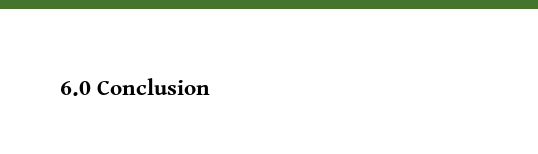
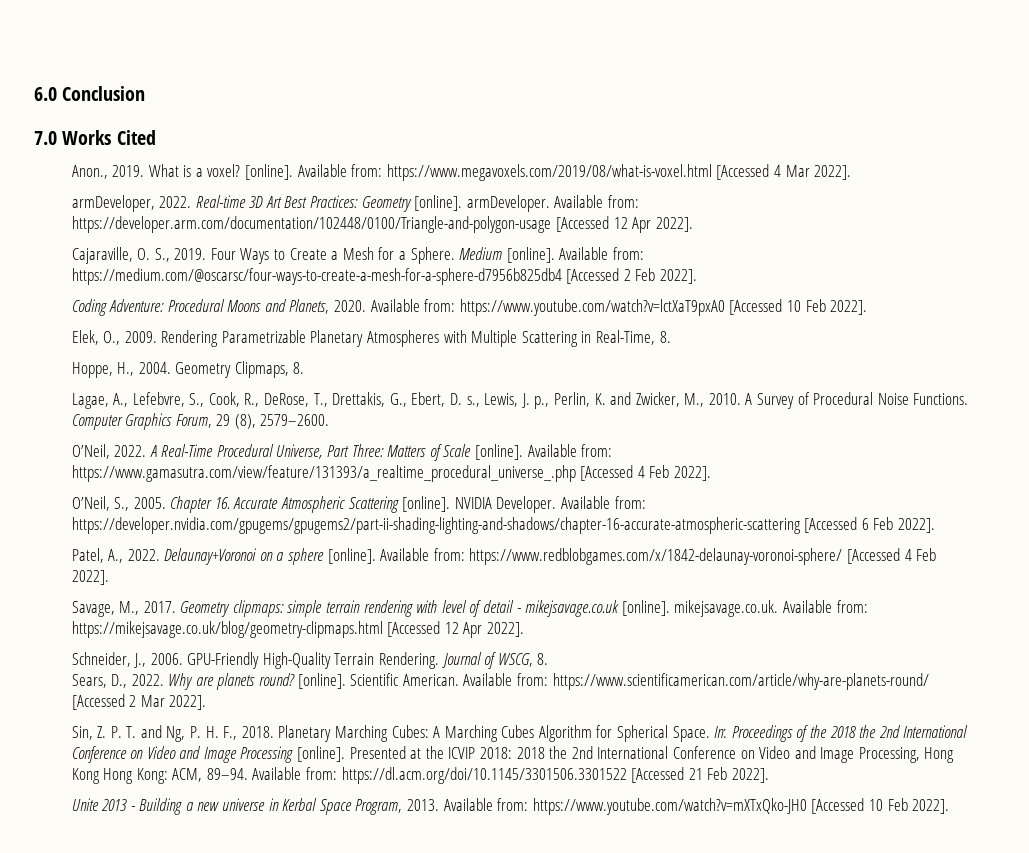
(211, 86) none -> [34,130,156,145] [71,164,852,181] [71,195,639,212] [71,216,693,233] [71,247,644,264] [71,268,697,285] [71,299,868,316] [71,330,671,347] [71,361,305,378] [71,392,969,409] [71,413,330,430] [71,444,613,461] [71,465,711,482] [71,496,646,513] [71,517,935,534] [71,548,937,565] [71,570,109,585] [71,600,868,617] [71,621,524,638] [71,652,549,669] [71,673,929,690] [71,694,207,710] [71,725,969,742] [71,746,955,763] [71,767,769,784] [71,798,950,815] // 7.0 Works Cited // Anon., 2019. What is a voxel? [online]. Available from: https://www.megavoxels.com/2019/08/what-is-voxel.html [Accessed 4 Mar 2022]. // armDeveloper, 2022. Real-time 3D Art Best Practices: Geometry [online]. armDeveloper. Available from: https://developer.arm.com/documentation/102448/0100/Triangle-and-polygon-usage [Accessed 12 Apr 2022]. // Cajaraville, O. S., 2019. Four Ways to Create a Mesh for a Sphere. Medium [online]. Available from: https://medium.com/@oscarsc/four-ways-to-create-a-mesh-for-a-sphere-d7956b825db4 [Accessed 2 Feb 2022]. // Coding Adventure: Procedural Moons and Planets, 2020. Available from: https://www.youtube.com/watch?v=lctXaT9pxA0 [Accessed 10 Feb 2022]. // Elek, O., 2009. Rendering Parametrizable Planetary Atmospheres with Multiple Scattering in Real-Time, 8. // Hoppe, H., 2004. Geometry Clipmaps, 8. // Lagae, A., Lefebvre, S., Cook, R., DeRose, T., Drettakis, G., Ebert, D. s., Lewis, J. p., Perlin, K. and Zwicker, M., 2010. A Survey of Procedural Noise Functions. Computer Graphics Forum, 29 (8), 2579–2600. // O’Neil, 2022. A Real-Time Procedural Universe, Part Three: Matters of Scale [online]. Available from: https://www.gamasutra.com/view/feature/131393/a_realtime_procedural_universe_.php [Accessed 4 Feb 2022]. // O’Neil, S., 2005. Chapter 16. Accurate Atmospheric Scattering [online]. NVIDIA Developer. Available from: https://developer.nvidia.com/gpugems/gpugems2/part-ii-shading-lighting-and-shadows/chapter-16-accurate-atmospheric-scattering [Accessed 6 Feb 2022]. // Patel, A., 2022. Delaunay+Voronoi on a sphere [online]. Available from: https://www.redblobgames.com/x/1842-delaunay-voronoi-sphere/ [Accessed 4 Feb 2022]. // Savage, M., 2017. Geometry clipmaps: simple terrain rendering with level of detail - mikejsavage.co.uk [online]. mikejsavage.co.uk. Available from: https://mikejsavage.co.uk/blog/geometry-clipmaps.html [Accessed 12 Apr 2022]. // Schneider, J., 2006. GPU-Friendly High-Quality Terrain Rendering. Journal of WSCG, 8. // Sears, D., 2022. Why are planets round? [online]. Scientific American. Available from: https://www.scientificamerican.com/article/why-are-planets-round/ [Accessed 2 Mar 2022]. // Sin, Z. P. T. and Ng, P. H. F., 2018. Planetary Marching Cubes: A Marching Cubes Algorithm for Spherical Space. In: Proceedings of the 2018 the 2nd International Conference on Video and Image Processing [online]. Presented at the ICVIP 2018: 2018 the 2nd International Conference on Video and Image Processing, Hong Kong Hong Kong: ACM, 89–94. Available from: https://dl.acm.org/doi/10.1145/3301506.3301522 [Accessed 21 Feb 2022]. // Unite 2013 - Building a new universe in Kerbal Space Program, 2013. Available from: https://www.youtube.com/watch?v=mXTxQko-JH0 [Accessed 10 Feb 2022].

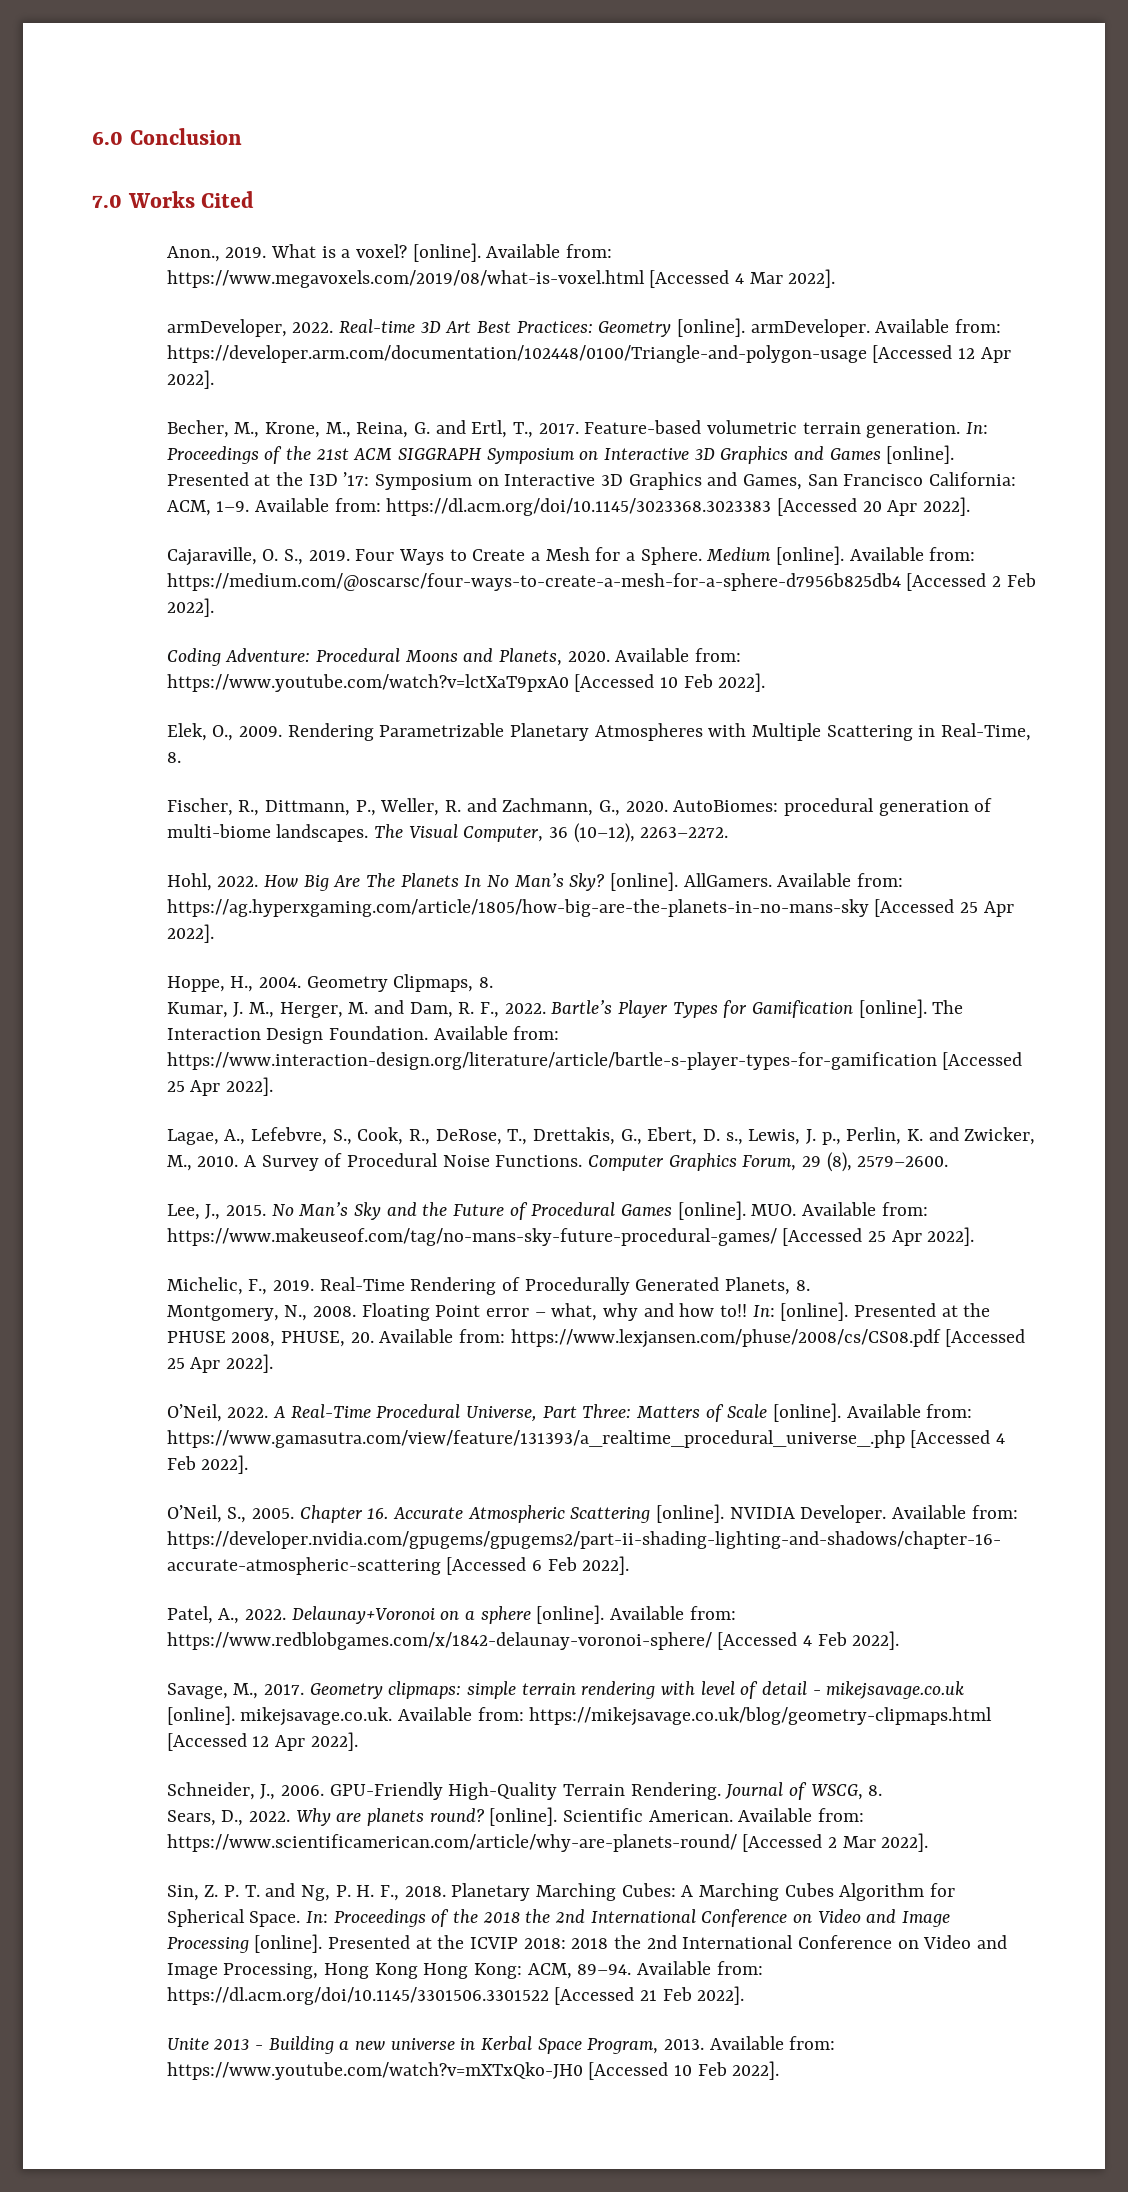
(693, 224) none -> [166,420,988,438] [166,445,955,464] [166,472,1016,490] [166,497,970,516] // Becher, M., Krone, M., Reina, G. and Ertl, T., 2017. Feature-based volumetric terrain generation. In: Proceedings of the 21st ACM SIGGRAPH Symposium on Interactive 3D Graphics and Games [online]. Presented at the I3D ’17: Symposium on Interactive 3D Graphics and Games, San Francisco California: ACM, 1–9. Available from: https://dl.acm.org/doi/10.1145/3023368.3023383 [Accessed 20 Apr 2022].
(671, 337) none -> [166,798,993,816] [166,823,729,843] [166,872,903,891] [166,899,1014,917] [166,924,214,943] // Fischer, R., Dittmann, P., Weller, R. and Zachmann, G., 2020. AutoBiomes: procedural generation of multi-biome landscapes. The Visual Computer, 36 (10–12), 2263–2272. // Hohl, 2022. How Big Are The Planets In No Man’s Sky? [online]. AllGamers. Available from: https://ag.hyperxgaming.com/article/1805/how-big-are-the-planets-in-no-mans-sky [Accessed 25 Apr 2022].
(305, 368) none -> [166,999,964,1018] [166,1026,560,1044] [166,1052,1023,1070] [166,1077,273,1096] // Kumar, J. M., Herger, M. and Dam, R. F., 2022. Bartle’s Player Types for Gamification [online]. The Interaction Design Foundation. Available from: https://www.interaction-design.org/literature/article/bartle-s-player-types-for-gamification [Accessed 25 Apr 2022].
(330, 420) none -> [166,1201,928,1220] [166,1227,975,1246] [166,1277,810,1295] [166,1302,991,1321] [166,1329,1026,1348] [166,1354,273,1373] // Lee, J., 2015. No Man’s Sky and the Future of Procedural Games [online]. MUO. Available from: https://www.makeuseof.com/tag/no-mans-sky-future-procedural-games/ [Accessed 25 Apr 2022]. // Michelic, F., 2019. Real-Time Rendering of Procedurally Generated Planets, 8. // Montgomery, N., 2008. Floating Point error – what, why and how to!! In: [online]. Presented at the PHUSE 2008, PHUSE, 20. Available from: https://www.lexjansen.com/phuse/2008/cs/CS08.pdf [Accessed 25 Apr 2022].

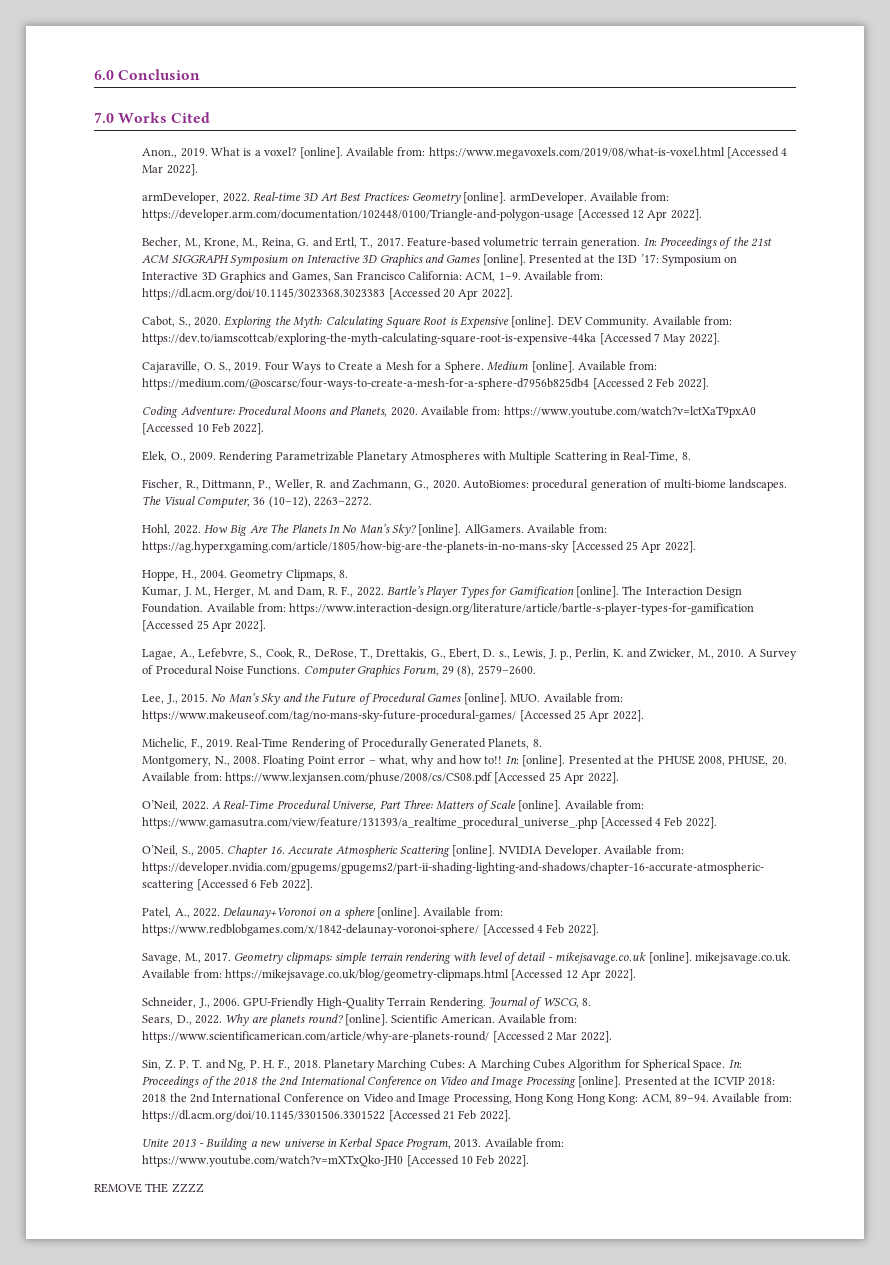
(970, 506) none -> [142,316,732,329] [142,333,720,345] // Cabot, S., 2020. Exploring the Myth: Calculating Square Root is Expensive [online]. DEV Community. Available from: https://dev.to/iamscottcab/exploring-the-myth-calculating-square-root-is-expensive-44ka [Accessed 7 May 2022].
(780, 2070) none -> [94,1183,204,1193] // REMOVE THE ZZZZ

